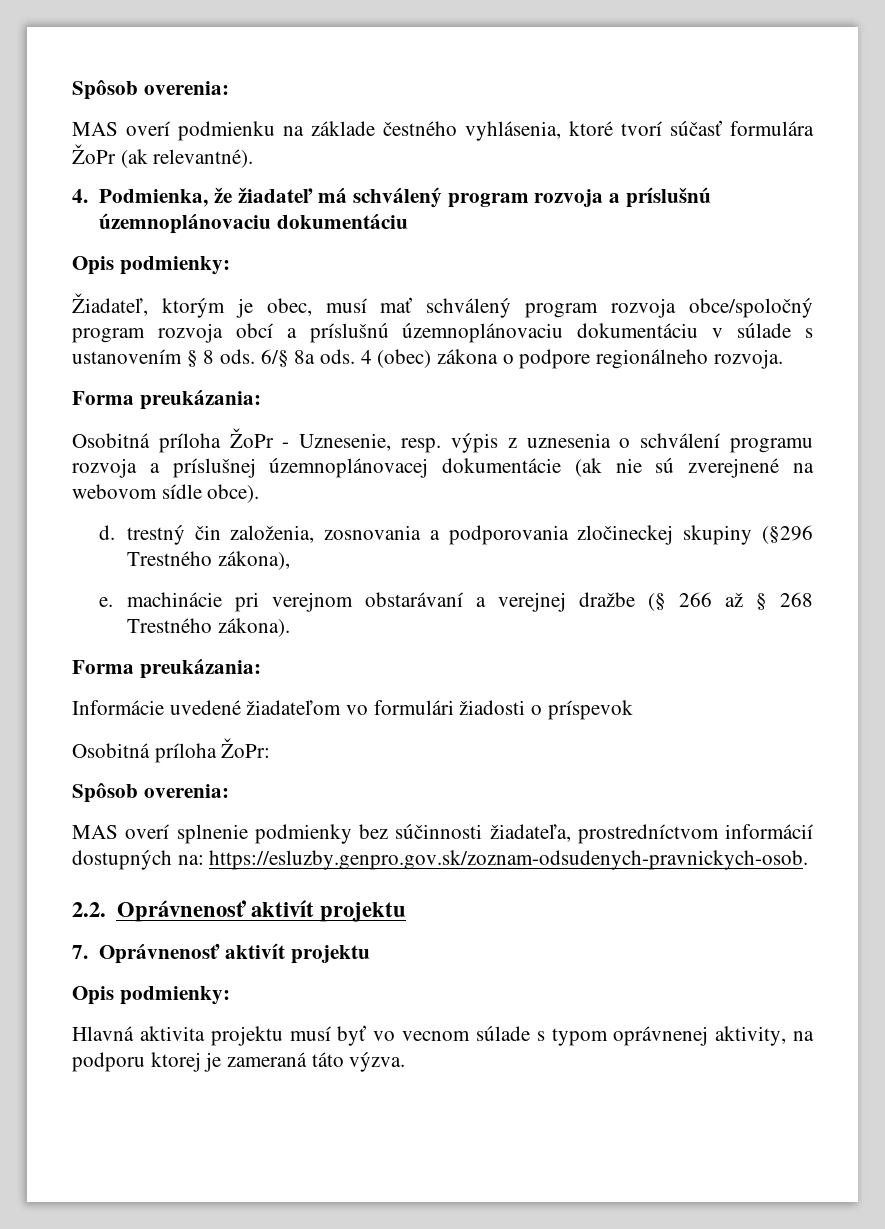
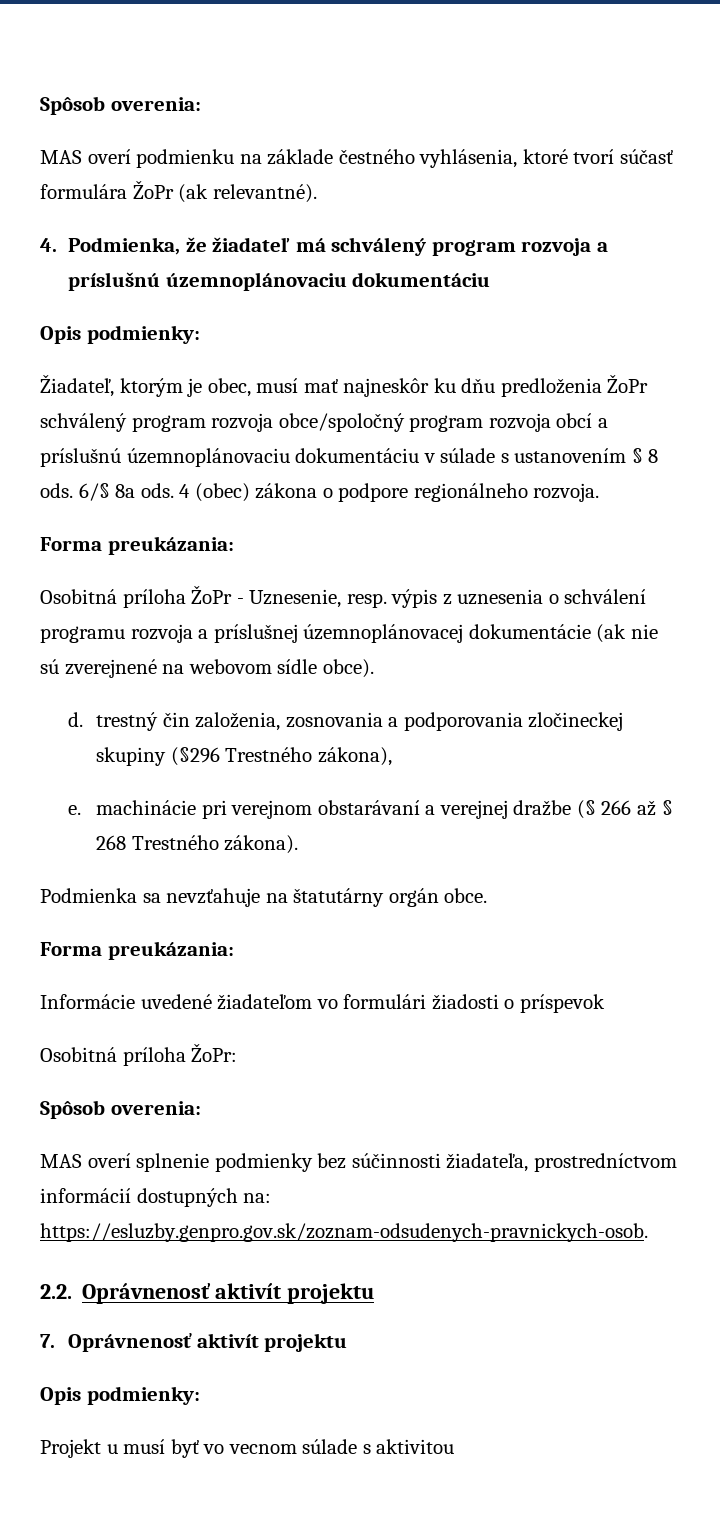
(413, 305) none -> [343,374,649,397] najneskôr ku dňu predloženia ŽoPr
(290, 627) none -> [40,888,488,907] // Podmienka sa nevzťahuje na štatutárny orgán obce.
[72,1026,283,1046] Hlavná aktivita projektu -> [40,1439,118,1458] Projekt u
[551,1026,814,1046] [72,1052,406,1072] typom oprávnenej aktivity, na podporu ktorej je zameraná táto výzva. -> [376,1439,455,1454] aktivitou

